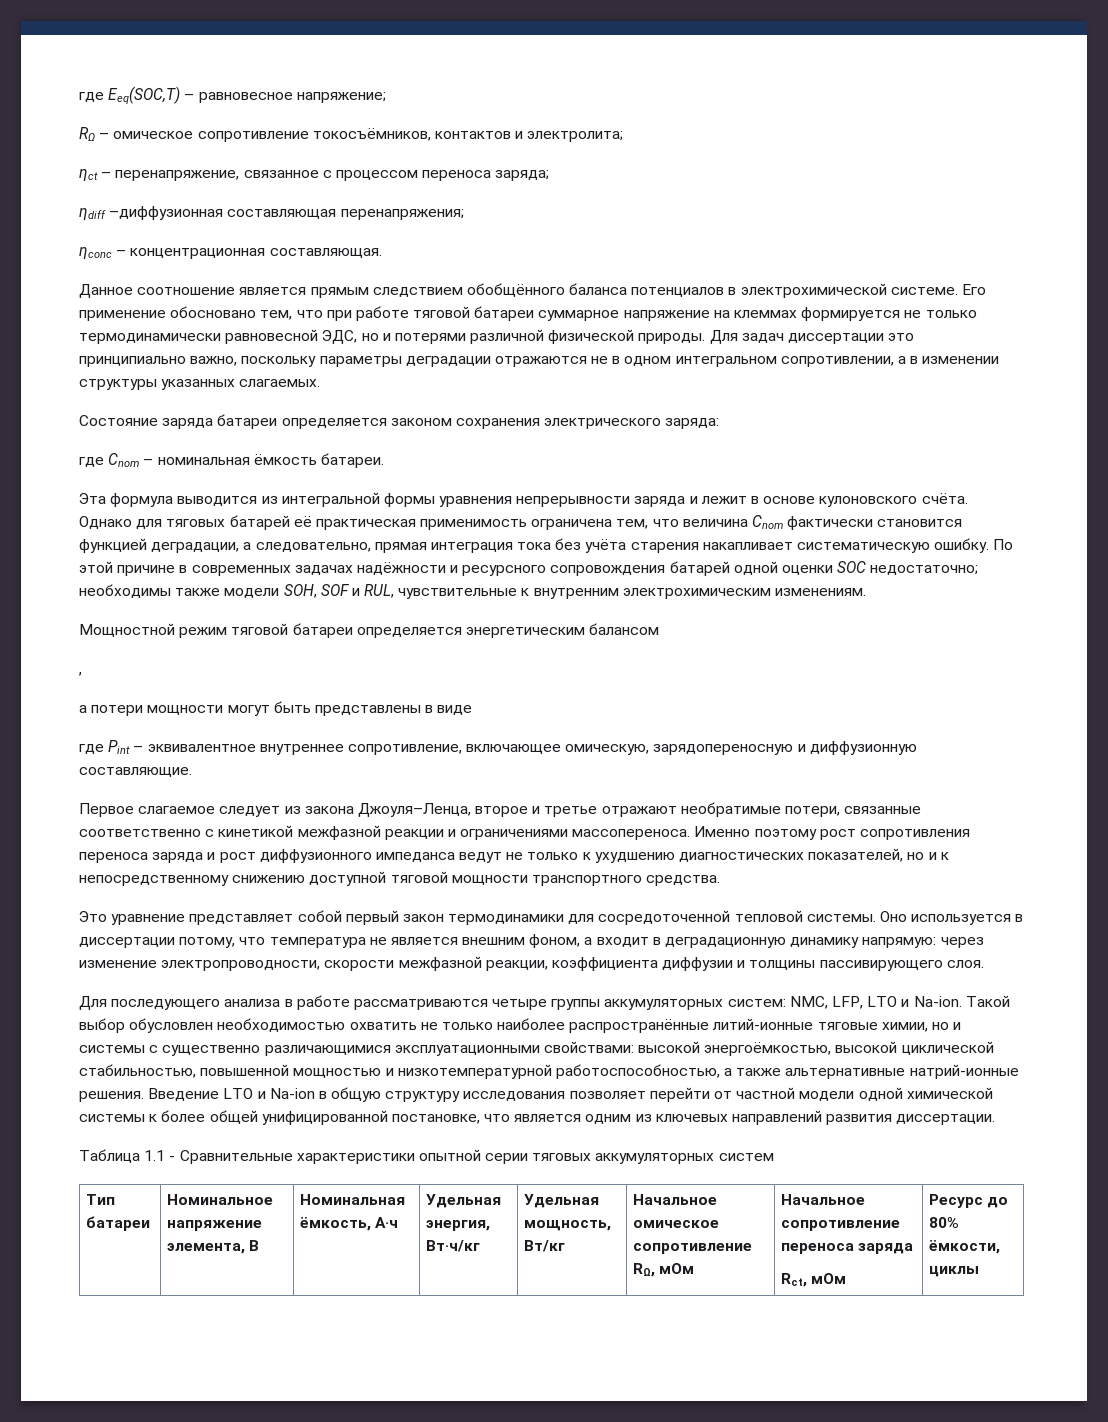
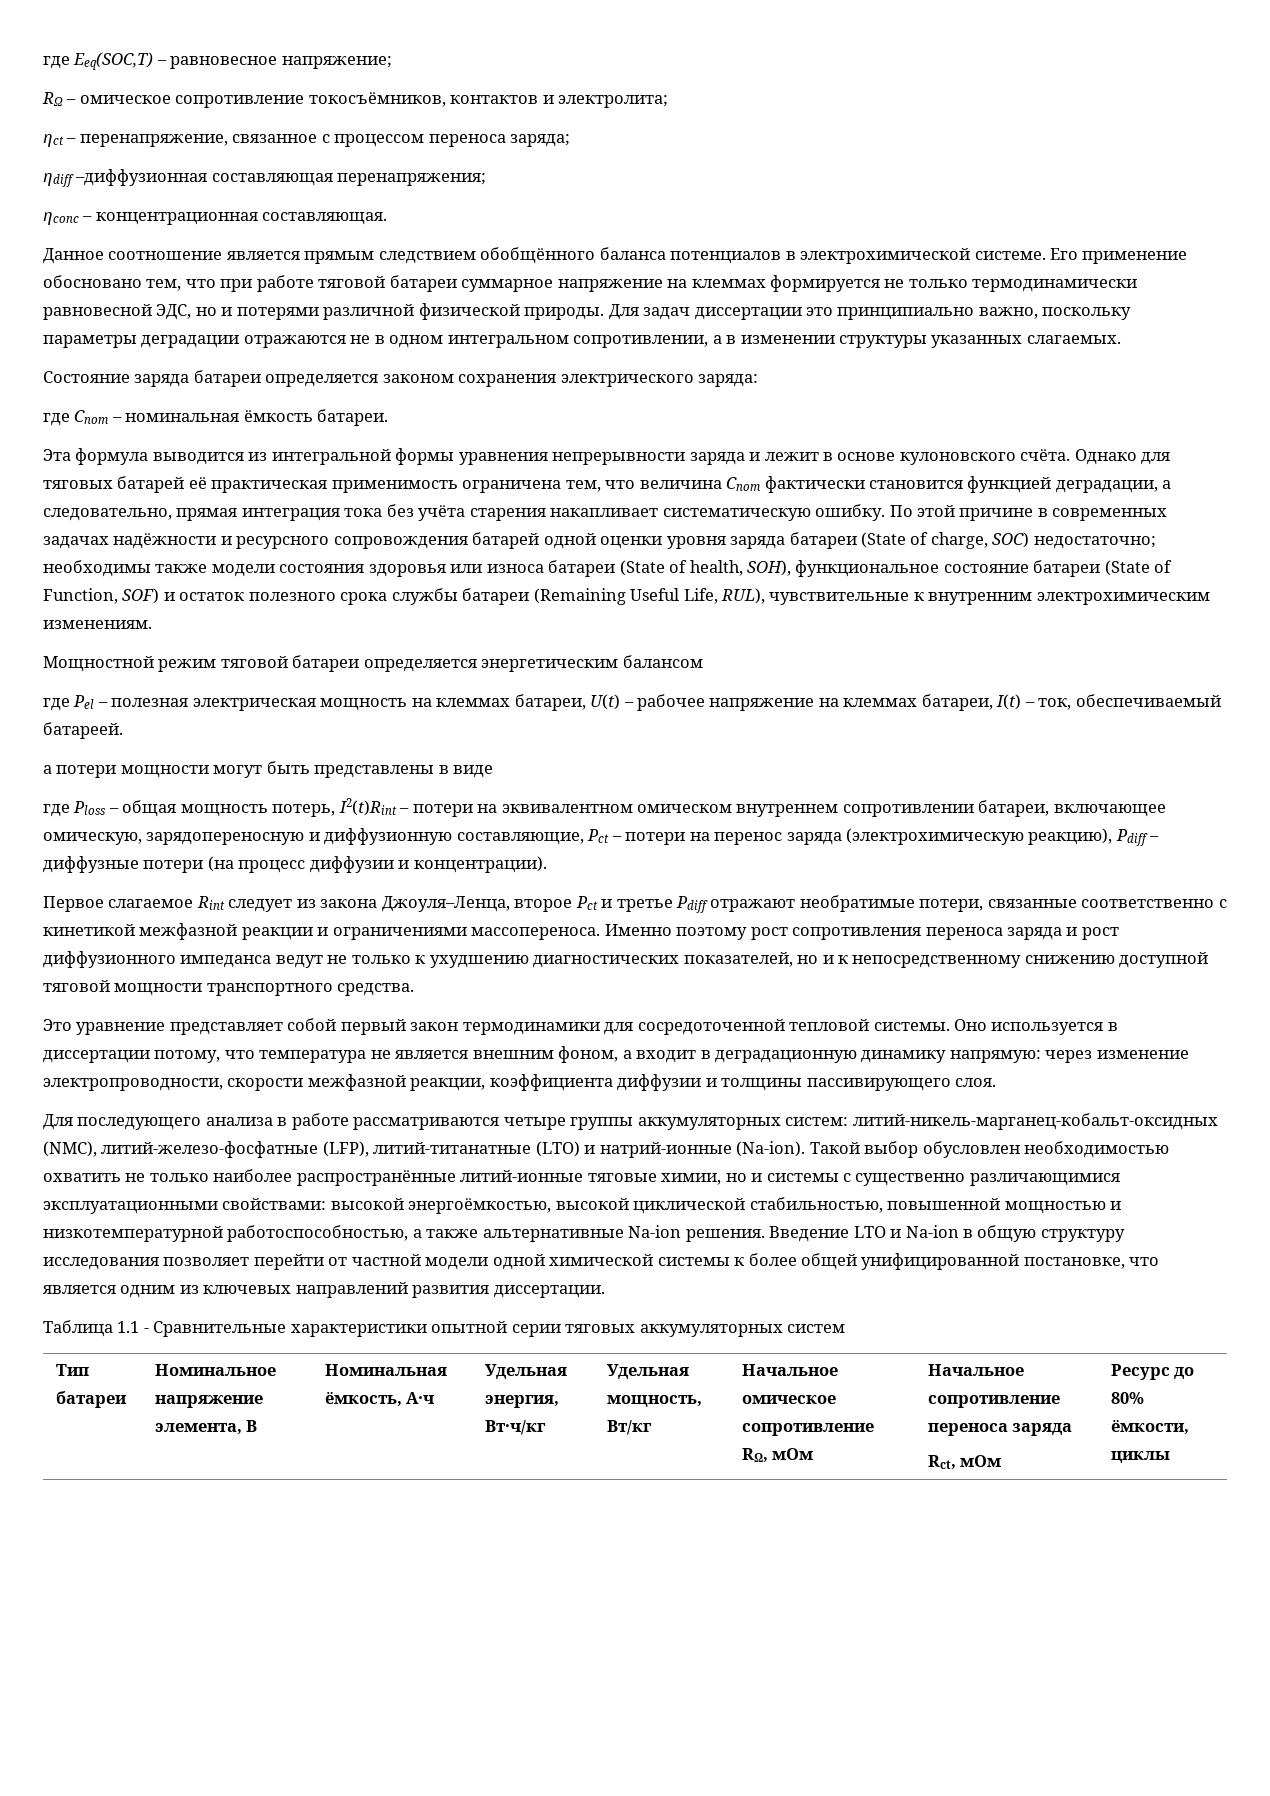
[837,561,979,575] [79,584,395,598] SOC недостаточно; необходимы также модели SOH, SOF и RUL, -> [666,532,1156,549] [43,560,1173,577] [43,588,766,605] уровня заряда батареи (State of charge, SOC) недостаточно; необходимы также модели состояния здоровья или износа батареи (State of health, SOH), функциональное состояние батареи (State of Function, SOF) и остаток полезного срока службы батареи (Remaining Useful Life, RUL),
[78,672,82,676] , -> [43,694,1221,711] [43,722,123,739] где Pel – полезная электрическая мощность на клеммах батареи, U(t) – рабочее напряжение на клеммах батареи, I(t) – ток, обеспечиваемый батареей.
[108,740,462,755] Pint – эквивалентное внутреннее сопротивление, -> [73,798,1050,817] Ploss – общая мощность потерь, I2(t)Rint – потери на эквивалентном омическом внутреннем сопротивлении батареи,
[79,767,192,777] составляющие. -> [456,828,1160,846] [43,856,547,873] составляющие, Pct – потери на перенос заряда (электрохимическую реакцию), Pdiff – диффузные потери (на процесс диффузии и концентрации).
(216, 810) none -> [196,896,225,910] Rint
(529, 811) none -> [575,896,598,910] Pct
(598, 811) none -> [676,896,709,913] Pdiff
[789,996,962,1009] NMC, LFP, LTO и Na-ion. -> [852,1113,1218,1130] [43,1141,806,1158] литий-никель-марганец-кобальт-оксидных (NMC), литий-железо-фосфатные (LFP), литий-титанатные (LTO) и натрий-ионные (Na-ion).
[909,1064,1019,1079] натрий-ионные -> [628,1225,682,1238] Na-ion

